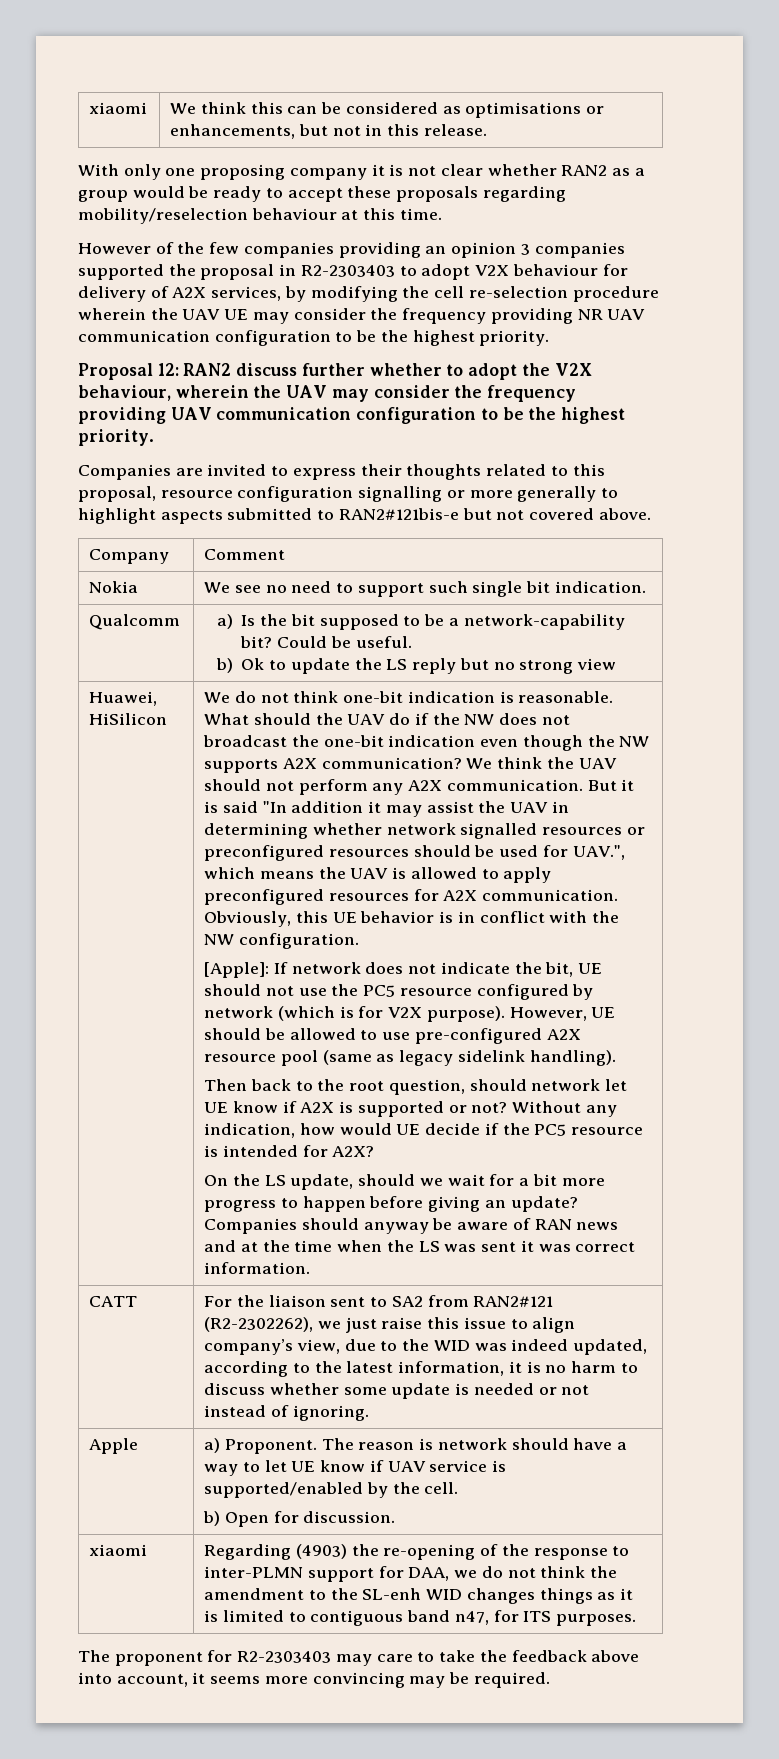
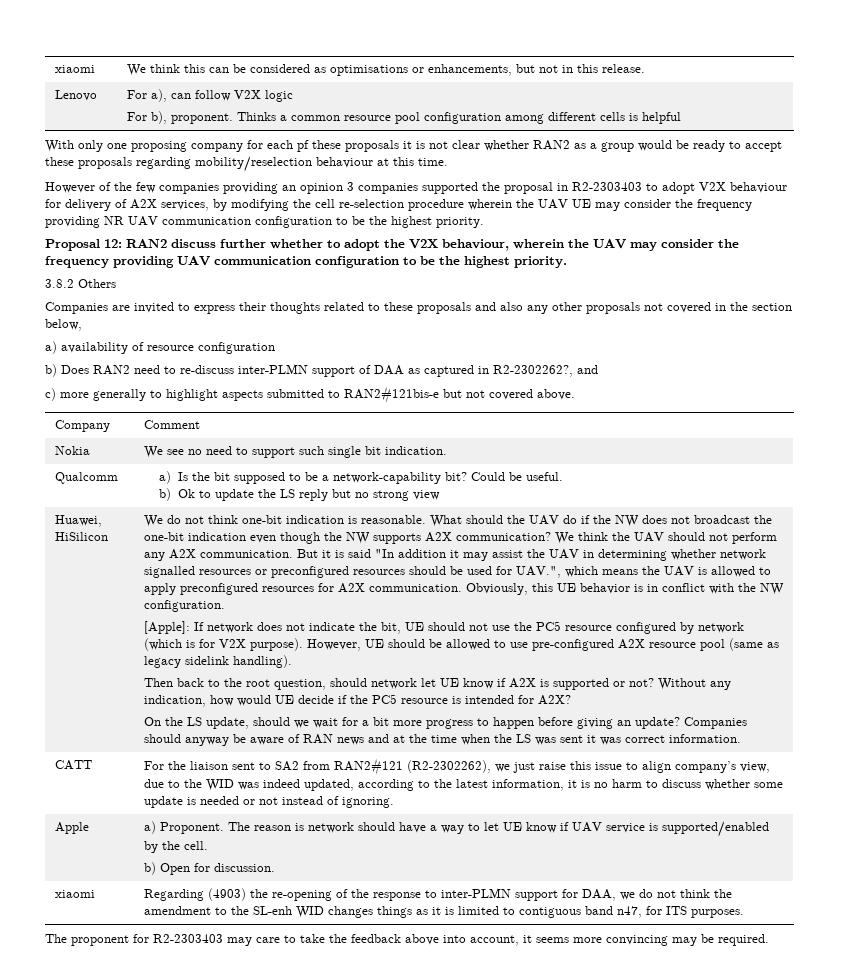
(487, 130) none -> [54,90,97,101] [126,89,293,102] [126,111,681,124] // Lenovo | For a), can follow V2X logic // For b), proponent. Thinks a common resource pool configuration among different cells is helpful
(367, 174) none -> [247,140,399,152] for each pf these proposals
(154, 437) none -> [45,279,116,288] // 3.8.2 Others
[572,464,605,476] [78,486,465,502] this proposal, resource configuration signalling or -> [384,302,792,314] [45,319,82,331] [45,341,275,354] [45,364,598,377] [45,388,56,401] these proposals and also any other proposals not covered in the section below, // a) availability of resource configuration // b) Does RAN2 need to re-discuss inter-PLMN support of DAA as captured in R2-2302262?, and // c)

